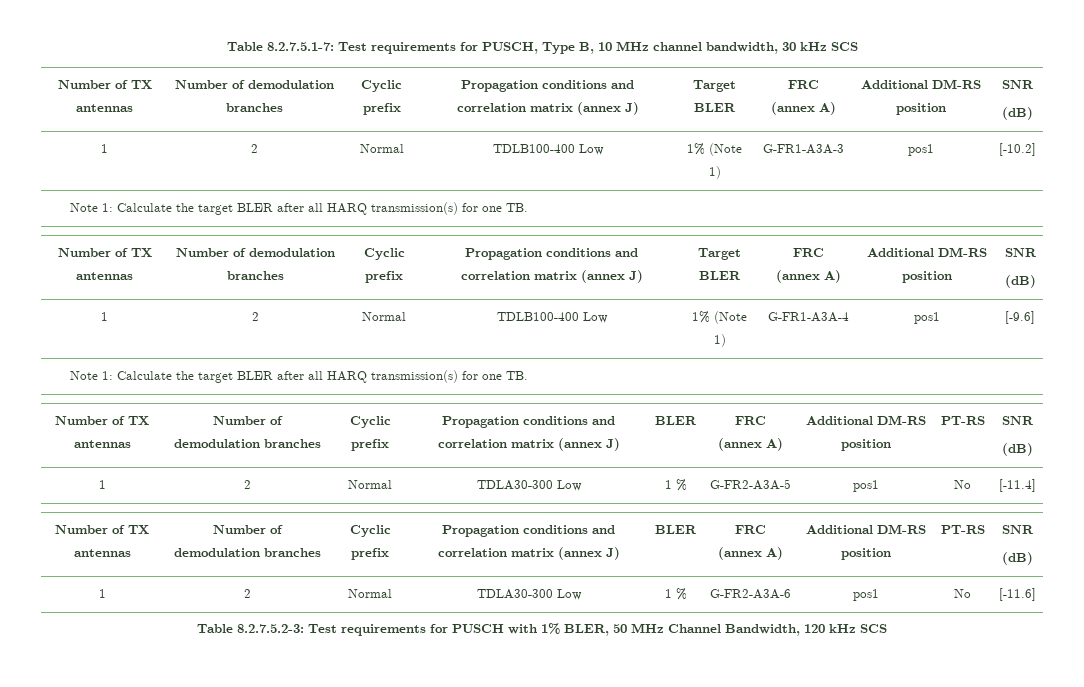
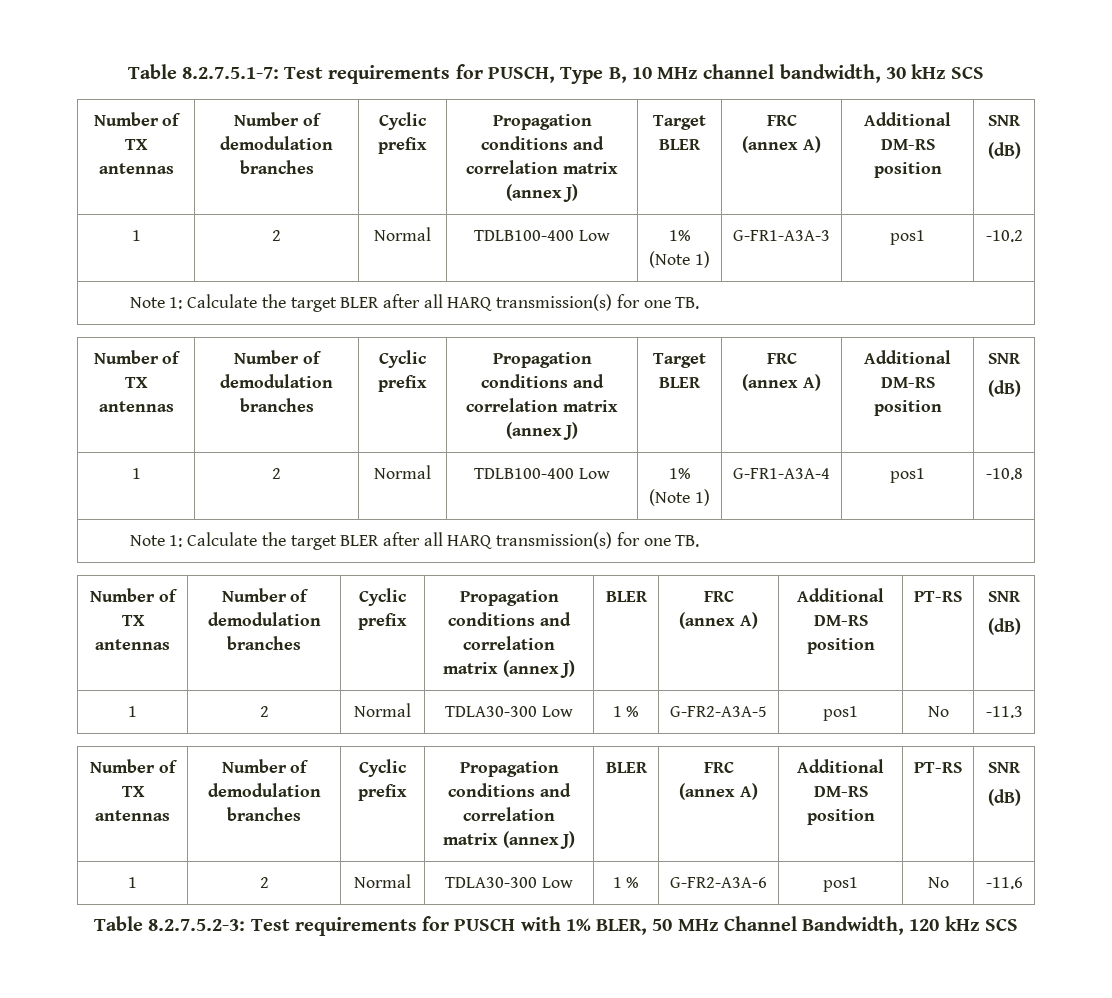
[998,143,1036,156] [-10.2] -> [985,230,1023,242] -10.2
[1005,311,1035,324] [-9.6] -> [985,468,1023,480] -10.8
[998,479,1036,492] [-11.4] -> [985,706,1023,718] -11.3
[998,588,1036,601] [-11.6] -> [985,877,1023,889] -11.6

